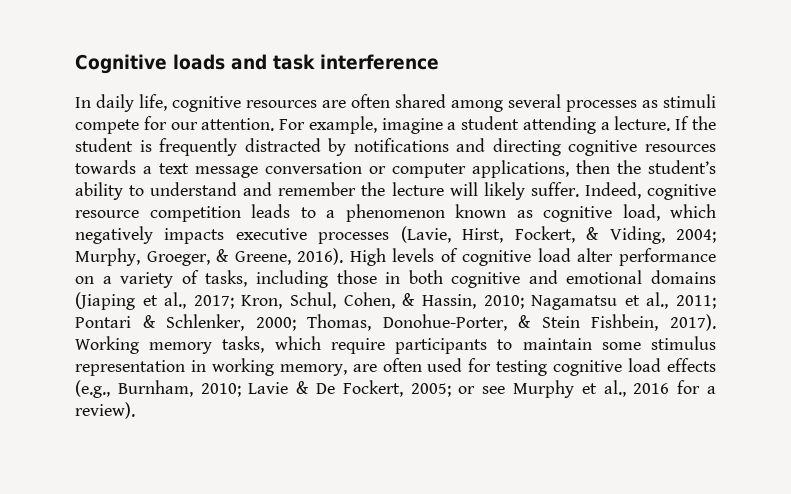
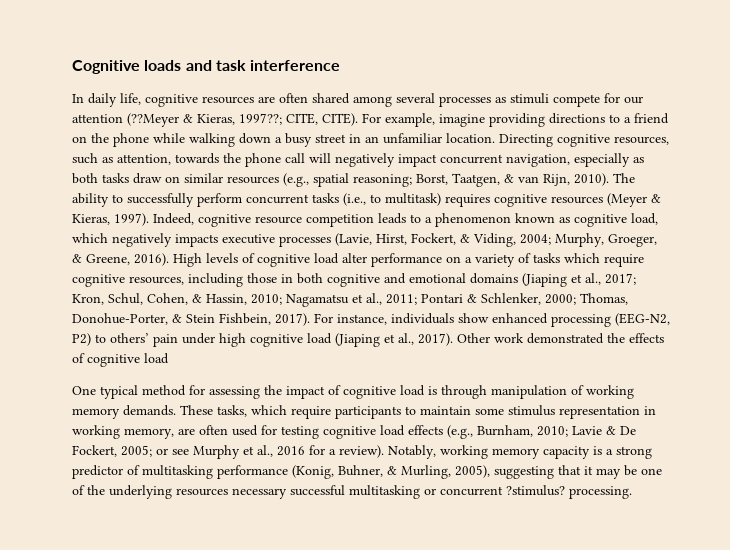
[201,116,716,134] [75,138,716,156] [75,160,716,178] [75,182,579,200] attention. For example, imagine a student attending a lecture. If the student is frequently distracted by notifications and directing cognitive resources towards a text message conversation or computer applications, then the student’s ability to understand and remember the lecture will likely suffer. -> [72,113,669,127] [72,133,669,147] [72,153,644,167] [72,173,635,187] [72,193,661,207] [72,213,149,226] attention (??Meyer & Kieras, 1997??; CITE, CITE). For example, imagine providing directions to a friend on the phone while walking down a busy street in an unfamiliar location. Directing cognitive resources, such as attention, towards the phone call will negatively impact concurrent navigation, especially as both tasks draw on similar resources (e.g., spatial reasoning; Borst, Taatgen, & van Rijn, 2010). The ability to successfully perform concurrent tasks (i.e., to multitask) requires cognitive resources (Meyer & Kieras, 1997).
[205,270,248,287] tasks, -> [533,253,644,267] [72,274,184,287] tasks which require cognitive resources,
[75,336,213,354] Working memory -> [314,313,670,327] [72,333,664,347] [72,353,169,367] [72,385,634,399] [72,405,213,419] For instance, individuals show enhanced processing (EEG-N2, P2) to others’ pain under high cognitive load (Jiaping et al., 2017). Other work demonstrated the effects of cognitive load // One typical method for assessing the impact of cognitive load is through manipulation of working memory demands. These
(135, 410) none -> [388,445,652,459] [72,465,662,479] [72,485,632,499] Notably, working memory capacity is a strong predictor of multitasking performance (Konig, Buhner, & Murling, 2005), suggesting that it may be one of the underlying resources necessary successful multitasking or concurrent ?stimulus? processing.

